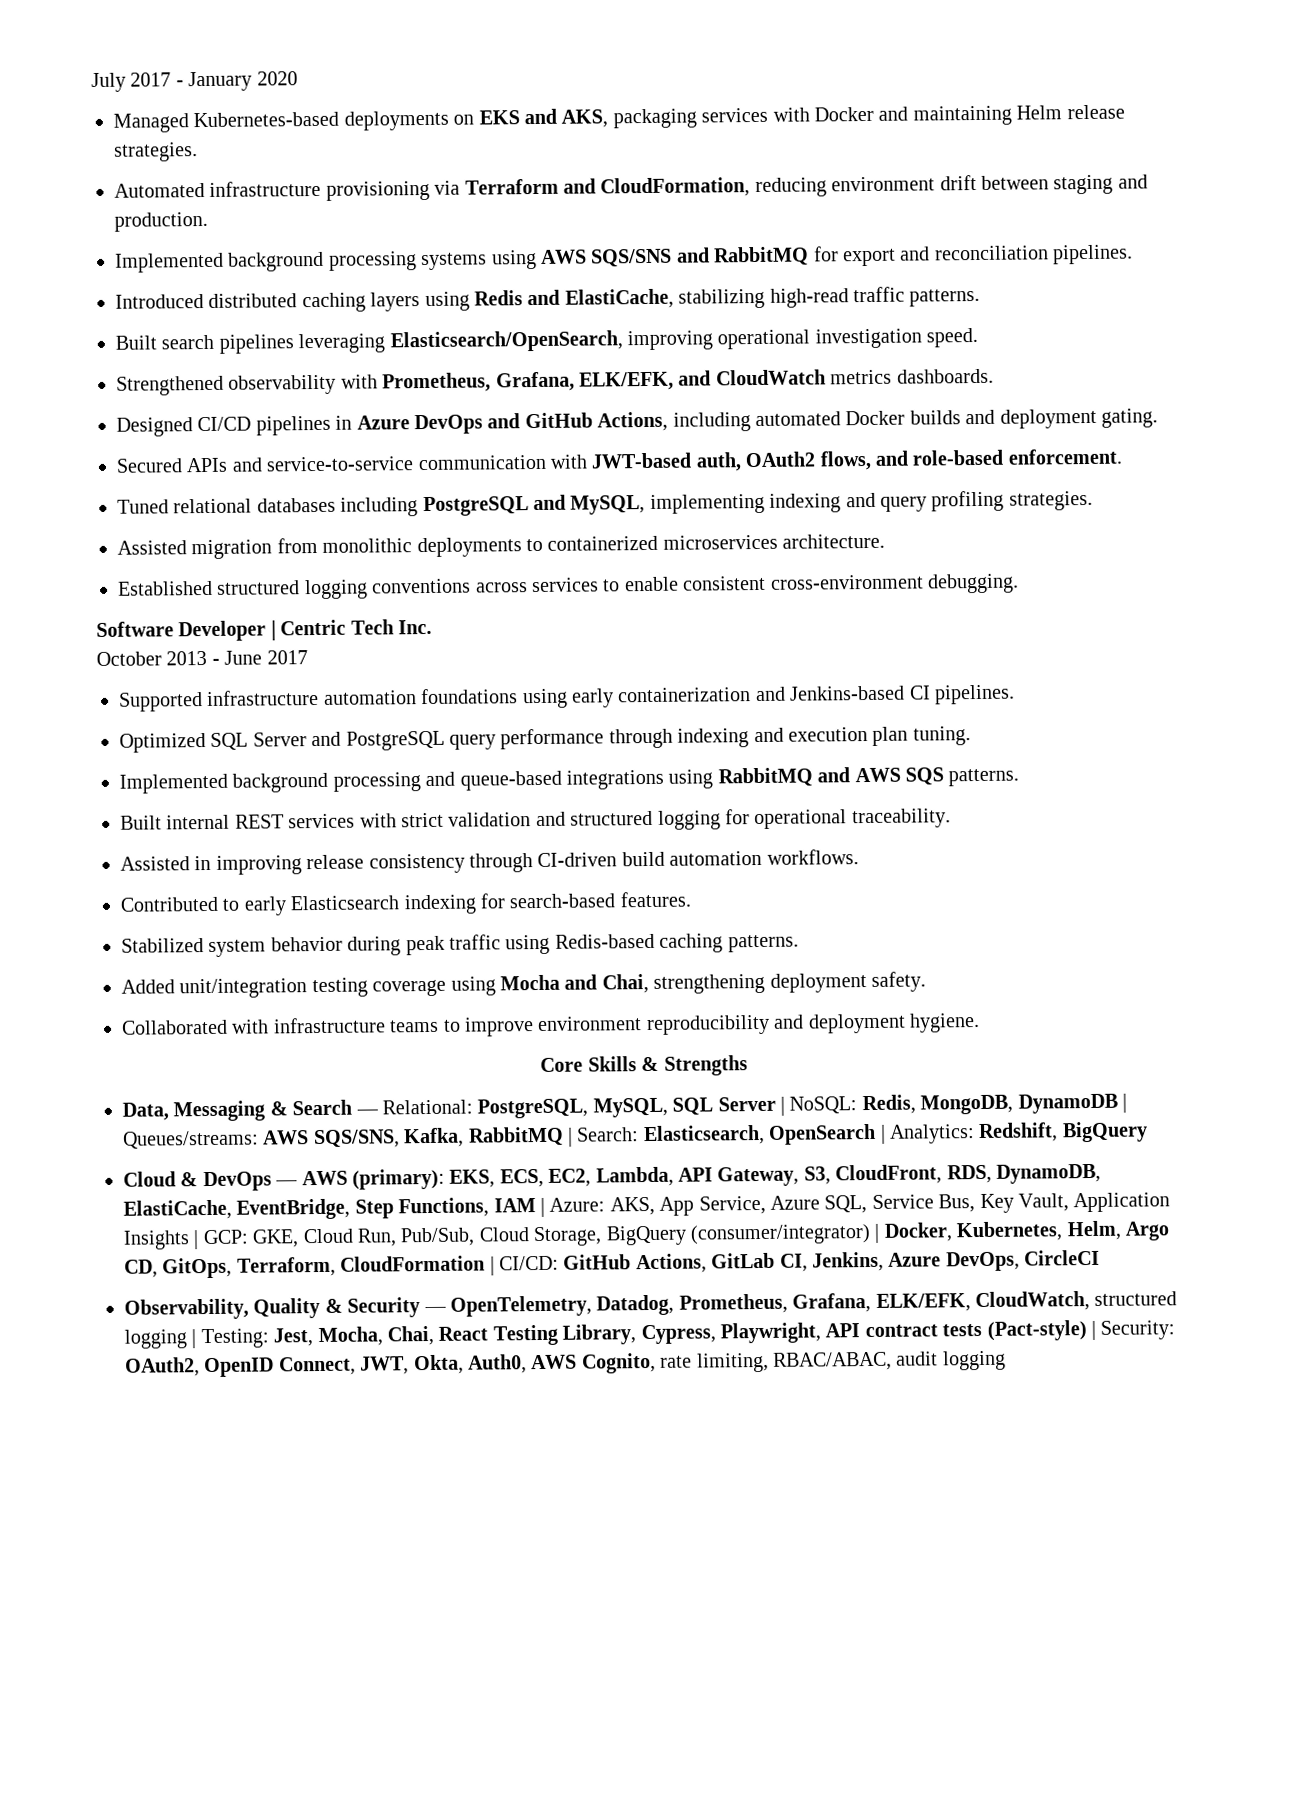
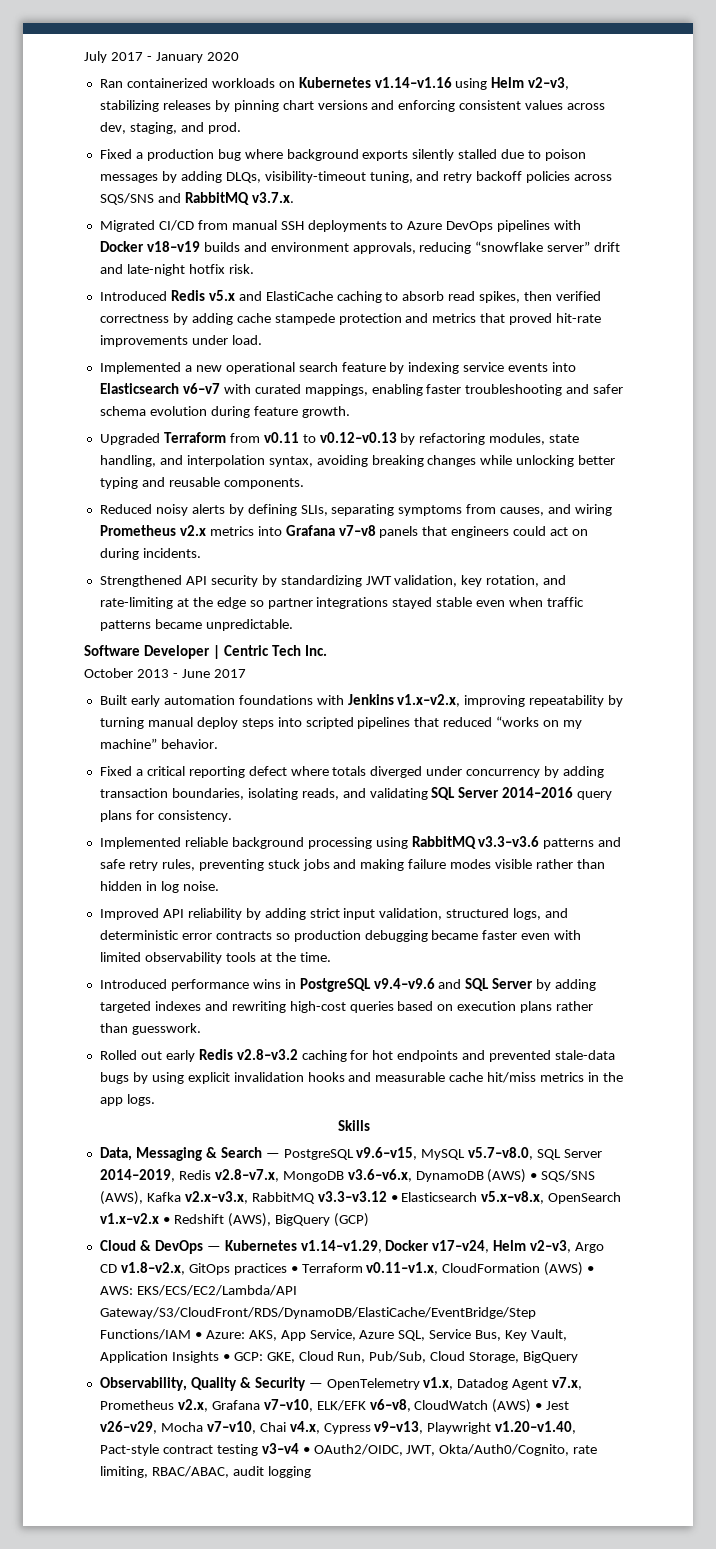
[113,104,1125,133] [114,142,198,162] [114,174,1148,201] [114,211,208,232] [115,244,1134,273] [115,286,981,313] [115,327,979,354] [116,368,994,396] [116,408,1158,437] [116,448,1122,473] [117,490,1093,517] [117,533,886,560] [118,573,1019,600] Managed Kubernetes-based deployments on EKS and AKS, packaging services with Docker and maintaining Helm release strategies. // Automated infrastructure provisioning via Terraform and CloudFormation, reducing environment drift between staging and production. // Implemented background processing systems using AWS SQS/SNS and RabbitMQ for export and reconciliation pipelines. // Introduced distributed caching layers using Redis and ElastiCache, stabilizing high-read traffic patterns. // Built search pipelines leveraging Elasticsearch/OpenSearch, improving operational investigation speed. // Strengthened observability with Prometheus, Grafana, ELK/EFK, and CloudWatch metrics dashboards. // Designed CI/CD pipelines in Azure DevOps and GitHub Actions, including automated Docker builds and deployment gating. // Secured APIs and service-to-service communication with JWT-based auth, OAuth2 flows, and role-based enforcement. // Tuned relational databases including PostgreSQL and MySQL, implementing indexing and query profiling strategies. // Assisted migration from monolithic deployments to containerized microservices architecture. // Established structured logging conventions across services to enable consistent cross-environment debugging. -> [99,77,570,90] [99,100,606,112] [99,122,241,134] [99,149,587,161] [99,171,613,183] [99,192,294,205] [99,220,582,232] [99,241,621,254] [99,264,254,276] [99,290,602,303] [99,313,602,325] [99,335,262,347] [99,362,577,374] [99,383,624,396] [99,406,350,418] [99,432,580,445] [99,455,616,467] [99,477,304,489] [99,504,613,516] [99,525,589,538] [99,548,201,560] [99,575,567,587] [99,597,585,609] [99,619,293,631] Ran containerized workloads on Kubernetes v1.14–v1.16 using Helm v2–v3, stabilizing releases by pinning chart versions and enforcing consistent values across dev, staging, and prod. // Fixed a production bug where background exports silently stalled due to poison messages by adding DLQs, visibility-timeout tuning, and retry backoff policies across SQS/SNS and RabbitMQ v3.7.x. // Migrated CI/CD from manual SSH deployments to Azure DevOps pipelines with Docker v18–v19 builds and environment approvals, reducing “snowflake server” drift and late-night hotfix risk. // Introduced Redis v5.x and ElastiCache caching to absorb read spikes, then verified correctness by adding cache stampede protection and metrics that proved hit-rate improvements under load. // Implemented a new operational search feature by indexing service events into Elasticsearch v6–v7 with curated mappings, enabling faster troubleshooting and safer schema evolution during feature growth. // Upgraded Terraform from v0.11 to v0.12–v0.13 by refactoring modules, state handling, and interpolation syntax, avoiding breaking changes while unlocking better typing and reusable components. // Reduced noisy alerts by defining SLIs, separating symptoms from causes, and wiring Prometheus v2.x metrics into Grafana v7–v8 panels that engineers could act on during incidents. // Strengthened API security by standardizing JWT validation, key rotation, and rate-limiting at the edge so partner integrations stayed stable even when traffic patterns became unpredictable.
[119,684,1015,712] [119,726,971,753] [119,767,1020,794] [120,808,951,830] [120,849,859,875] [120,891,691,916] [121,933,799,957] [121,971,926,999] [121,1013,980,1037] [540,1057,584,1072] Supported infrastructure automation foundations using early containerization and Jenkins-based CI pipelines. // Optimized SQL Server and PostgreSQL query performance through indexing and execution plan tuning. // Implemented background processing and queue-based integrations using RabbitMQ and AWS SQS patterns. // Built internal REST services with strict validation and structured logging for operational traceability. // Assisted in improving release consistency through CI-driven build automation workflows. // Contributed to early Elasticsearch indexing for search-based features. // Stabilized system behavior during peak traffic using Redis-based caching patterns. // Added unit/integration testing coverage using Mocha and Chai, strengthening deployment safety. // Collaborated with infrastructure teams to improve environment reproducibility and deployment hygiene. // Core -> [99,694,624,707] [99,716,583,729] [99,738,218,749] [99,766,605,778] [99,787,613,800] [99,810,232,822] [99,836,622,849] [99,859,605,871] [99,881,219,893] [99,908,569,920] [99,930,582,942] [99,952,331,964] [99,978,597,992] [99,1001,594,1013] [99,1023,201,1035] [99,1049,616,1062] [99,1072,623,1084] [99,1094,155,1106] Built early automation foundations with Jenkins v1.x–v2.x, improving repeatability by turning manual deploy steps into scripted pipelines that reduced “works on my machine” behavior. // Fixed a critical reporting defect where totals diverged under concurrency by adding transaction boundaries, isolating reads, and validating SQL Server 2014–2016 query plans for consistency. // Implemented reliable background processing using RabbitMQ v3.3–v3.6 patterns and safe retry rules, preventing stuck jobs and making failure modes visible rather than hidden in log noise. // Improved API reliability by adding strict input validation, structured logs, and deterministic error contracts so production debugging became faster even with limited observability tools at the time. // Introduced performance wins in PostgreSQL v9.4–v9.6 and SQL Server by adding targeted indexes and rewriting high-cost queries based on execution plans rather than guesswork. // Rolled out early Redis v2.8–v3.2 caching for hot endpoints and prevented stale-data bugs by using explicit invalidation hooks and measurable cache hit/miss metrics in the app logs. //
[641,1055,748,1076] & Strengths -> (370, 1125) none
[382,1093,1127,1119] [122,1121,1148,1149] Relational: PostgreSQL, MySQL, SQL Server | NoSQL: Redis, MongoDB, DynamoDB | Queues/streams: AWS SQS/SNS, Kafka, RabbitMQ | Search: Elasticsearch, OpenSearch | Analytics: Redshift, BigQuery -> [283,1147,603,1160] [99,1169,596,1183] [99,1191,622,1205] [99,1213,369,1227] PostgreSQL v9.6–v15, MySQL v5.7–v8.0, SQL Server 2014–2019, Redis v2.8–v7.x, MongoDB v3.6–v6.x, DynamoDB (AWS) • SQS/SNS (AWS), Kafka v2.x–v3.x, RabbitMQ v3.3–v3.12 • Elasticsearch v5.x–v8.x, OpenSearch v1.x–v2.x • Redshift (AWS), BigQuery (GCP)
[301,1163,1101,1190] [123,1197,545,1220] AWS (primary): EKS, ECS, EC2, Lambda, API Gateway, S3, CloudFront, RDS, DynamoDB, ElastiCache, EventBridge, Step Functions, IAM | -> [224,1240,605,1253] [99,1262,595,1276] [99,1285,297,1296] [99,1307,536,1319] [99,1329,202,1340] Kubernetes v1.14–v1.29, Docker v17–v24, Helm v2–v3, Argo CD v1.8–v2.x, GitOps practices • Terraform v0.11–v1.x, CloudFormation (AWS) • AWS: EKS/ECS/EC2/Lambda/API Gateway/S3/CloudFront/RDS/DynamoDB/ElastiCache/EventBridge/Step Functions/IAM •
[193,1230,200,1250] | -> [222,1354,230,1361] •
[689,1220,1170,1245] [124,1249,1101,1279] (consumer/integrator) | Docker, Kubernetes, Helm, Argo CD, GitOps, Terraform, CloudFormation | CI/CD: GitHub Actions, GitLab CI, Jenkins, Azure DevOps, CircleCI -> (579, 1357) none
[450,1291,1178,1317] [124,1320,1176,1349] [125,1352,656,1378] OpenTelemetry, Datadog, Prometheus, Grafana, ELK/EFK, CloudWatch, structured logging | Testing: Jest, Mocha, Chai, React Testing Library, Cypress, Playwright, API contract tests (Pact-style) | Security: OAuth2, OpenID Connect, JWT, Okta, Auth0, AWS Cognito, -> [326,1377,583,1390] [99,1399,570,1413] [99,1421,577,1434] [99,1443,570,1456] OpenTelemetry v1.x, Datadog Agent v7.x, Prometheus v2.x, Grafana v7–v10, ELK/EFK v6–v8, CloudWatch (AWS) • Jest v26–v29, Mocha v7–v10, Chai v4.x, Cypress v9–v13, Playwright v1.20–v1.40, Pact-style contract testing v3–v4 • OAuth2/OIDC, JWT, Okta/Auth0/Cognito,

